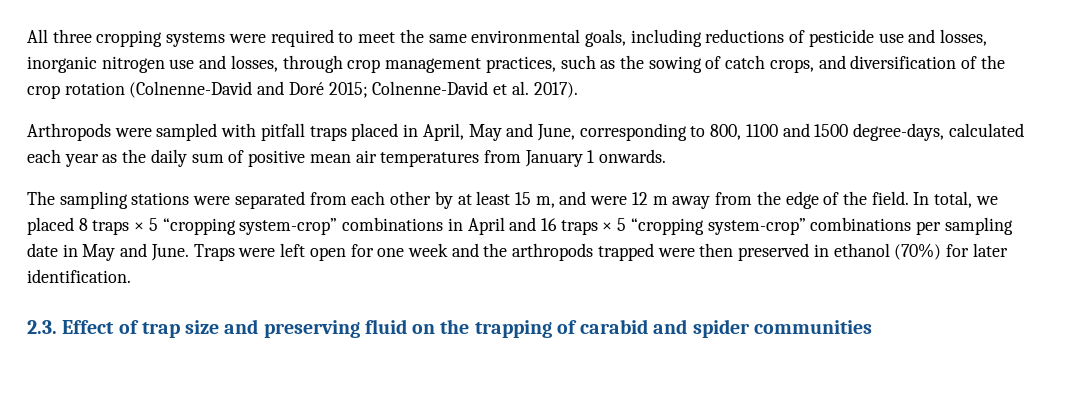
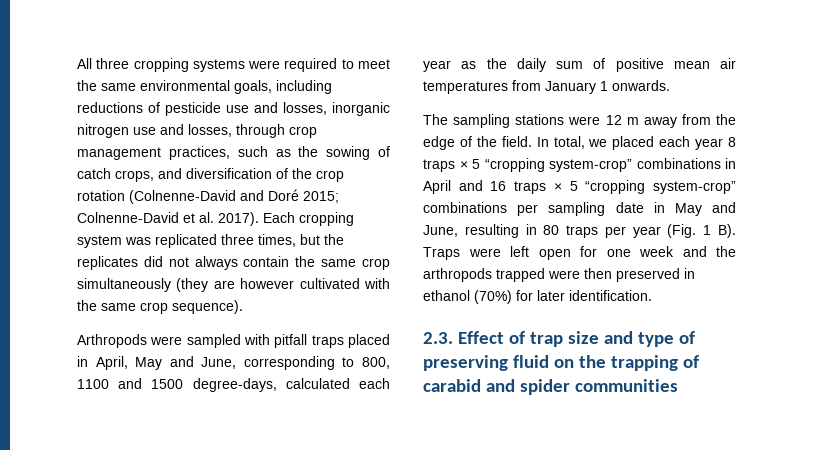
(578, 90) none -> [263,212,354,226] [77,234,344,248] [77,256,390,270] [77,278,390,292] [77,300,243,314] Each cropping system was replicated three times, but the replicates did not always contain the same crop simultaneously (they are however cultivated with the same crop sequence).
[234,191,628,209] separated from each other by at least 15 m, and were -> (601, 120) none
(74, 226) none -> [659,136,724,150] each year
[150,244,189,261] June. -> [423,224,736,238] June, resulting in 80 traps per year (Fig. 1 B).
(259, 326) none -> [637,331,695,347] type of

